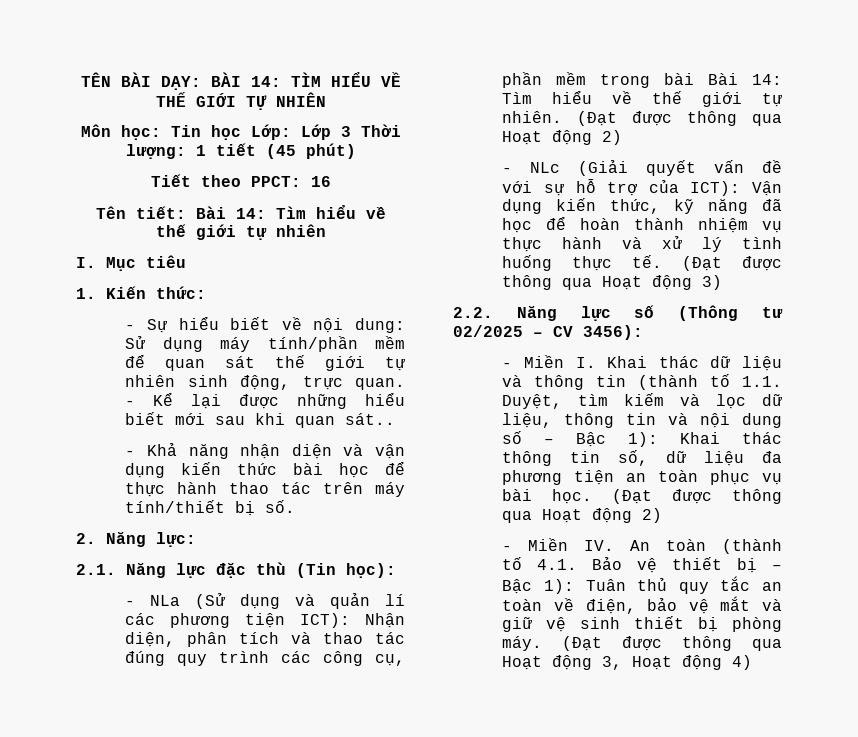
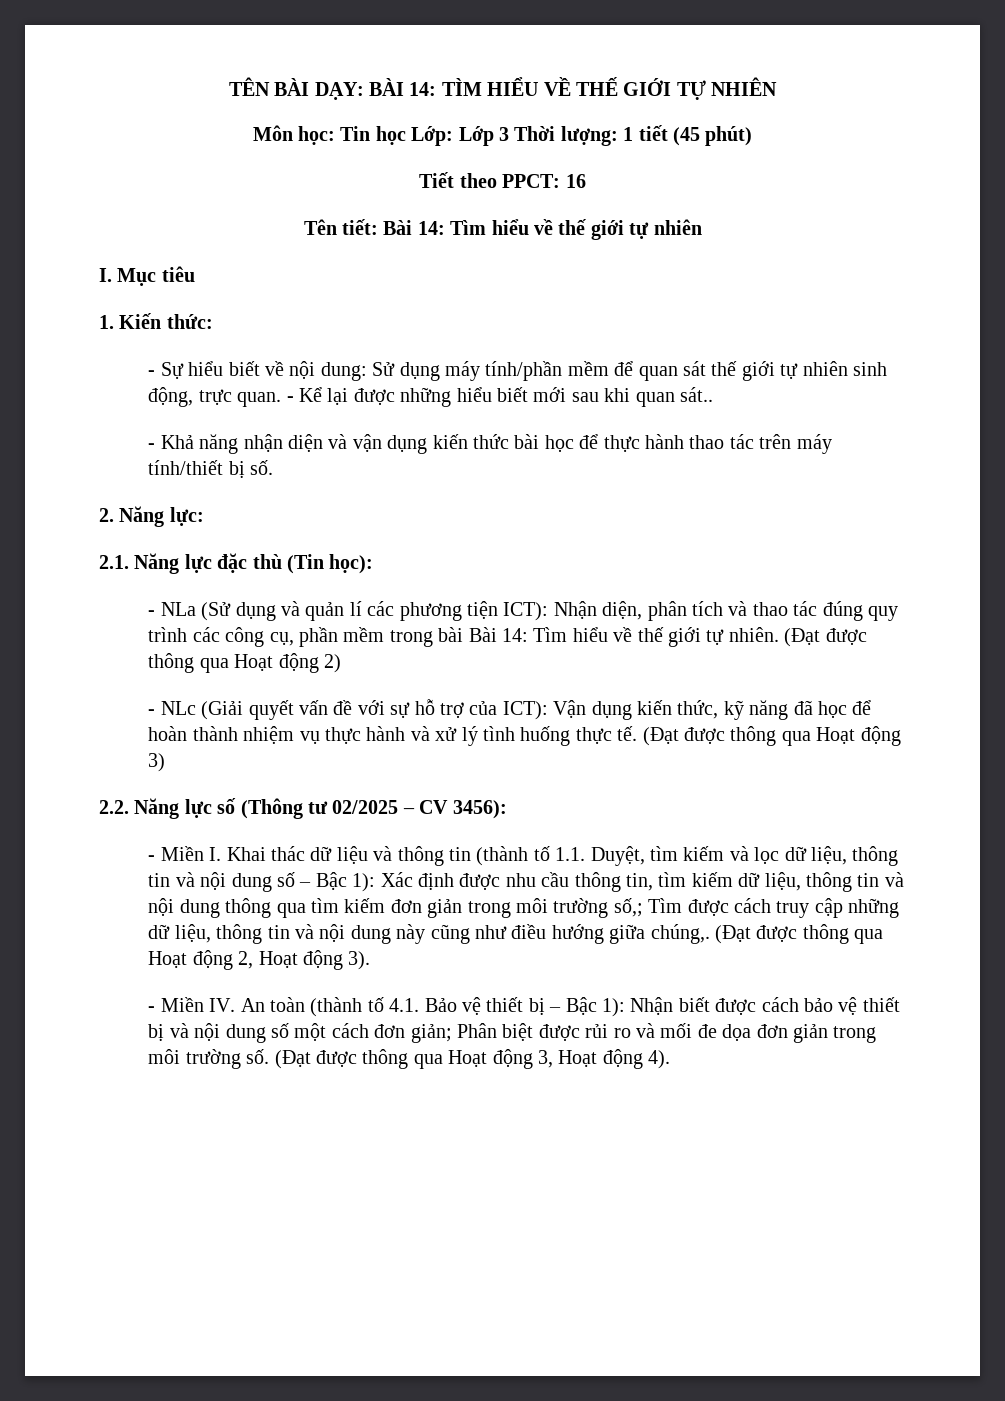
[680,432,782,444] [502,450,782,466] [502,470,782,485] [502,489,782,504] [502,508,663,523] Khai thác thông tin số, dữ liệu đa phương tiện an toàn phục vụ bài học. (Đạt được thông qua Hoạt động 2) -> [380,872,904,892] [148,898,900,918] [148,924,884,944] [148,950,371,970] Xác định được nhu cầu thông tin, tìm kiếm dữ liệu, thông tin và nội dung thông qua tìm kiếm đơn giản trong môi trường số,; Tìm được cách truy cập những dữ liệu, thông tin và nội dung này cũng như điều hướng giữa chúng,. (Đạt được thông qua Hoạt động 2, Hoạt động 3).
[585,576,782,594] [502,596,782,614] [502,616,782,632] [502,636,543,651] Tuân thủ quy tắc an toàn về điện, bảo vệ mắt và giữ vệ sinh thiết bị phòng máy. -> [630,997,900,1015] [148,1023,877,1043] [148,1049,270,1069] Nhận biết được cách bảo vệ thiết bị và nội dung số một cách đơn giản; Phân biệt được rủi ro và mối đe dọa đơn giản trong môi trường số.
[732,655,753,670] 4) -> [648,1050,671,1069] 4).

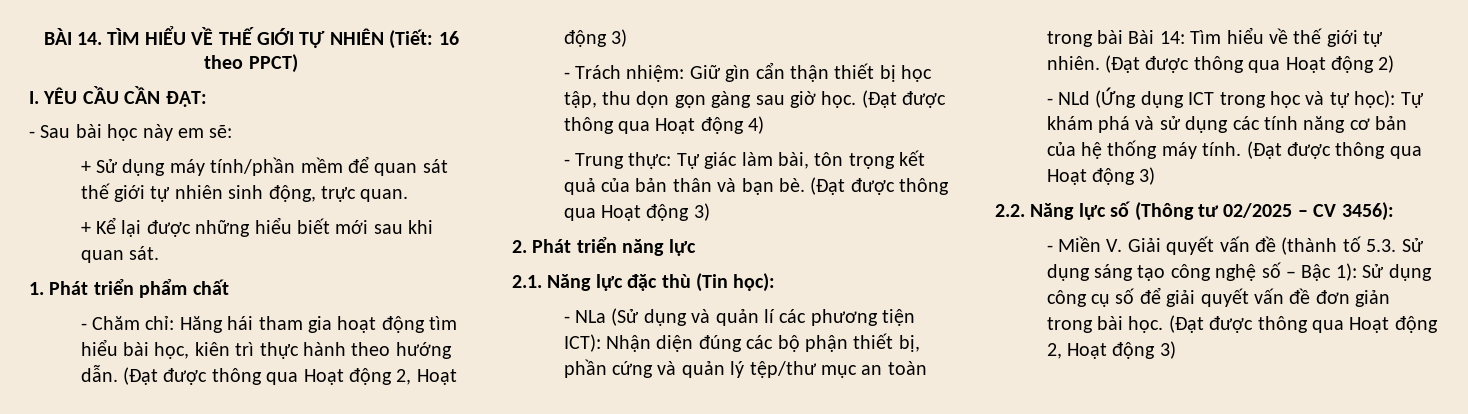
[228,77,437,100] TÊN BÀI DẠY: BÀI 14: -> [43,28,102,45] BÀI 14.
[252,125,753,146] [419,172,586,188] [303,219,702,240] [99,266,195,286] [99,313,213,329] [148,361,367,381] // Môn học: Tin học Lớp: Lớp 3 Thời lượng: 1 tiết (45 phút) // Tiết theo PPCT: 16 // Tên tiết: Bài 14: Tìm hiểu về thế giới tự nhiên // I. Mục tiêu // 1. Kiến thức: // - Sự hiểu biết về nội dung: -> [389,29,459,49] [204,54,298,73] [29,86,207,107] [29,124,233,141] [80,161,91,173] (Tiết: 16 theo PPCT) // I. YÊU CẦU CẦN ĐẠT: // - Sau bài học này em sẽ: // +
[286,396,294,402] - -> [80,222,91,234] // +
[679,387,713,402] [148,434,832,454] [148,460,274,478] [99,506,204,527] sát.. // - Khả năng nhận diện và vận dụng kiến thức bài học để thực hành thao tác trên máy tính/thiết bị số. // 2. Năng lực: -> [128,246,159,260] [29,279,229,298] [80,316,458,333] [80,339,452,359] [80,365,457,385] [563,29,627,47] [563,62,933,82] [563,90,947,108] [563,116,765,134] [563,150,926,169] [563,177,950,195] [563,203,710,221] [512,237,696,256] sát. // 1. Phát triển phẩm chất // - Chăm chỉ: Hăng hái tham gia hoạt động tìm hiểu bài học, kiên trì thực hành theo hướng dẫn. (Đạt được thông qua Hoạt động 2, Hoạt động 3) // - Trách nhiệm: Giữ gìn cẩn thận thiết bị học tập, thu dọn gọn gàng sau giờ học. (Đạt được thông qua Hoạt động 4) // - Trung thực: Tự giác làm bài, tôn trọng kết quả của bản thân và bạn bè. (Đạt được thông qua Hoạt động 3) // 2. Phát triển năng lực
[602,601,898,621] [148,627,385,647] diện, phân tích và thao tác đúng quy trình các công cụ, phần mềm -> [656,333,920,352] [563,359,927,378] diện đúng các bộ phận thiết bị, phần cứng và quản lý tệp/thư mục an toàn
[160,699,872,720] [148,726,638,746] NLc (Giải quyết vấn đề với sự hỗ trợ của ICT): Vận dụng kiến thức, kỹ năng đã học để hoàn thành nhiệm vụ thực hành và xử lý tình huống thực tế. -> [1057,87,1424,108] [1046,116,1408,133] [1046,140,1242,159] NLd (Ứng dụng ICT trong học và tự học): Tự khám phá và sử dụng các tính năng cơ bản của hệ thống máy tính.
[209,846,899,866] [148,872,904,892] [148,898,900,918] [148,924,884,944] [148,950,371,970] [148,997,900,1017] [148,1023,877,1043] [148,1049,671,1069] I. Khai thác dữ liệu và thông tin (thành tố 1.1. Duyệt, tìm kiếm và lọc dữ liệu, thông tin và nội dung số – Bậc 1): Xác định được nhu cầu thông tin, tìm kiếm dữ liệu, thông tin và nội dung thông qua tìm kiếm đơn giản trong môi trường số,; Tìm được cách truy cập những dữ liệu, thông tin và nội dung này cũng như điều hướng giữa chúng,. (Đạt được thông qua Hoạt động 2, Hoạt động 3). // - Miền IV. An toàn (thành tố 4.1. Bảo vệ thiết bị – Bậc 1): Nhận biết được cách bảo vệ thiết bị và nội dung số một cách đơn giản; Phân biệt được rủi ro và mối đe dọa đơn giản trong môi trường số. (Đạt được thông qua Hoạt động 3, Hoạt động 4). -> [1106,236,1424,255] [1046,262,1432,281] [1046,287,1391,307] [1046,315,1438,333] [1046,341,1176,359] V. Giải quyết vấn đề (thành tố 5.3. Sử dụng sáng tạo công nghệ số – Bậc 1): Sử dụng công cụ số để giải quyết vấn đề đơn giản trong bài học. (Đạt được thông qua Hoạt động 2, Hoạt động 3)

